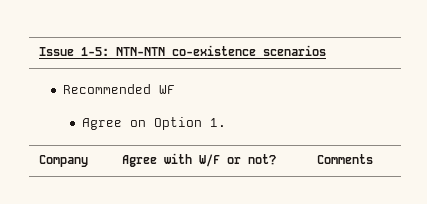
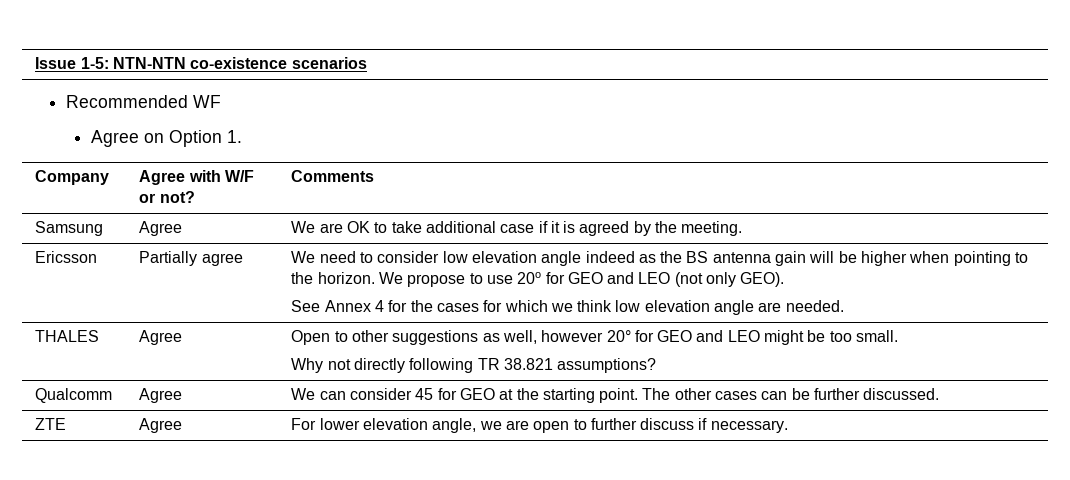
(374, 159) none -> [35,221,104,236] [139,221,183,236] [291,221,743,236] [35,251,98,263] [139,251,243,266] [291,251,1029,266] [291,272,785,287] [291,300,844,315] [35,330,100,342] [139,330,183,345] [291,330,899,345] [291,358,657,373] [35,388,113,403] [139,388,183,403] [291,388,940,403] [35,418,67,430] [139,418,183,433] [291,418,788,433] // Samsung | Agree | We are OK to take additional case if it is agreed by the meeting. // Ericsson | Partially agree | We need to consider low elevation angle indeed as the BS antenna gain will be higher when pointing to the horizon. We propose to use 20o for GEO and LEO (not only GEO). // See Annex 4 for the cases for which we think low elevation angle are needed. // THALES | Agree | Open to other suggestions as well, however 20° for GEO and LEO might be too small. // Why not directly following TR 38.821 assumptions? // Qualcomm | Agree | We can consider 45 for GEO at the starting point. The other cases can be further discussed. // ZTE | Agree | For lower elevation angle, we are open to further discuss if necessary.

